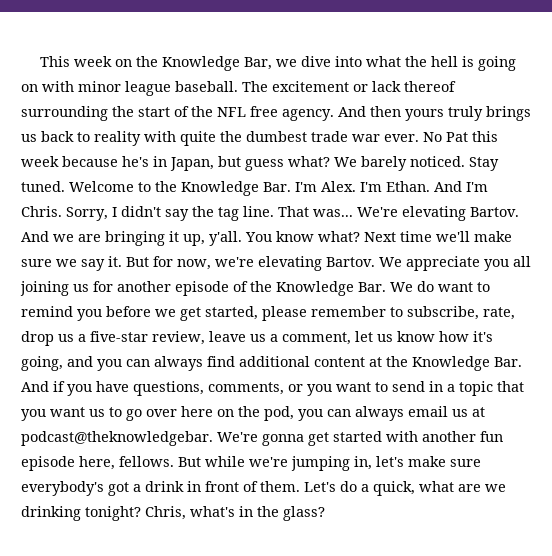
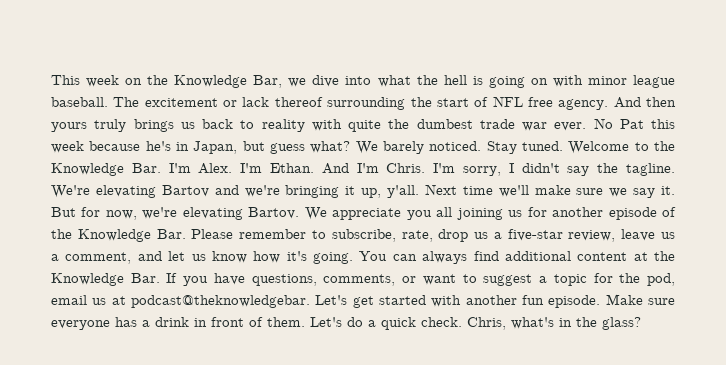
[191,106,213,117] the -> (489, 102) none
[66,207,108,221] Sorry, -> [433,163,502,176] I'm sorry,
[218,206,519,221] [21,231,101,242] tag line. That was... We're elevating Bartov. And we are -> [626,163,675,176] [51,185,280,198] tagline. We're elevating Bartov and we're
[245,231,360,242] You know what? -> (419, 191) none
[390,281,490,292] [21,306,307,321] We do want to remind you before we get started, please -> [191,229,234,239] Please
(351, 338) none -> [137,251,162,261] and
[21,356,122,371] going, and you -> [313,251,388,264] going. You
[21,381,65,392] And if -> [166,273,178,283] If
[307,381,524,396] [21,406,404,421] you want to send in a topic that you want us to go over here on the pod, you can always -> [422,273,676,286] want to suggest a topic for the pod,
[217,432,304,446] We're gonna -> [315,295,348,305] Let's
[21,456,481,471] [21,481,129,496] episode here, fellows. But while we're jumping in, let's make sure everybody's got -> [548,294,675,308] [51,317,137,330] episode. Make sure everyone has
[373,481,506,496] [21,506,141,521] quick, what are we drinking tonight? -> [381,317,462,330] quick check.

